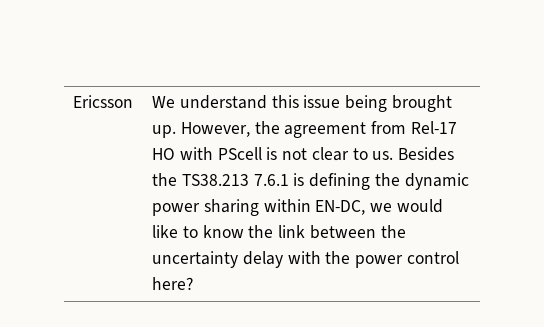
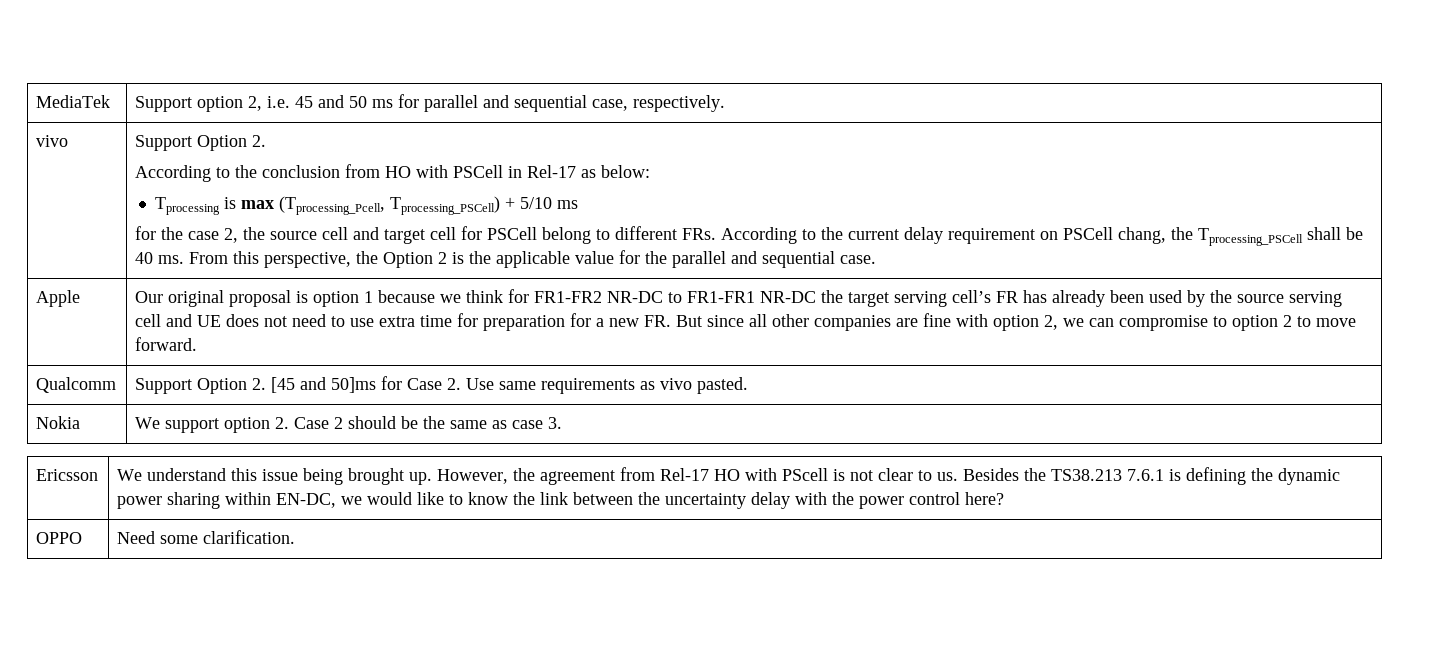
(73, 101) none -> [36,95,111,108] [135,94,726,112] [36,135,69,147] [135,135,267,151] [135,164,651,182] [155,196,579,215] [135,226,1364,246] [135,250,877,268] [36,290,81,307] [135,289,1343,307] [135,313,1357,331] [135,337,198,351] [36,377,117,393] [135,376,749,394] [36,416,81,429] [135,416,563,433] MediaTek | Support option 2, i.e. 45 and 50 ms for parallel and sequential case, respectively. // vivo | Support Option 2. // According to the conclusion from HO with PSCell in Rel-17 as below: // Tprocessing is max (Tprocessing_Pcell, Tprocessing_PSCell) + 5/10 ms // for the case 2, the source cell and target cell for PSCell belong to different FRs. According to the current delay requirement on PSCell chang, the Tprocessing_PSCell shall be 40 ms. From this perspective, the Option 2 is the applicable value for the parallel and sequential case. // Apple | Our original proposal is option 1 because we think for FR1-FR2 NR-DC to FR1-FR1 NR-DC the target serving cell’s FR has already been used by the source serving cell and UE does not need to use extra time for preparation for a new FR. But since all other companies are fine with option 2, we can compromise to option 2 to move forward. // Qualcomm | Support Option 2. [45 and 50]ms for Case 2. Use same requirements as vivo pasted. // Nokia | We support option 2. Case 2 should be the same as case 3. //
(194, 283) none -> [36,532,83,544] [117,530,296,544] // OPPO | Need some clarification.

